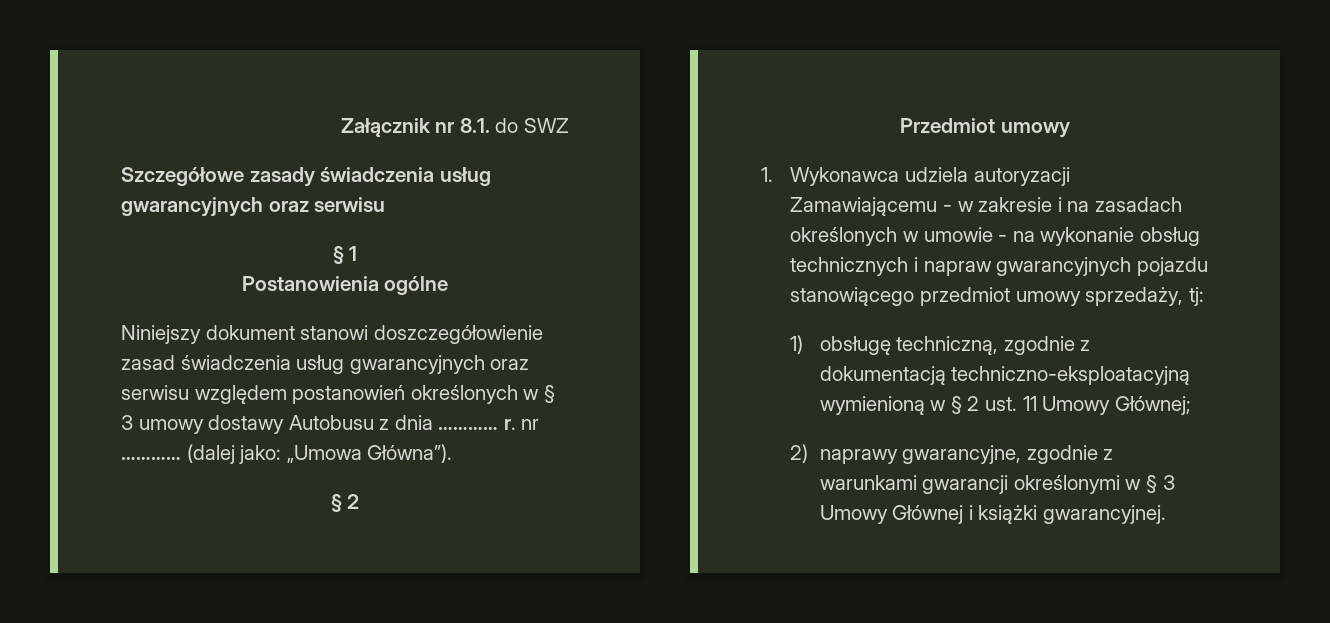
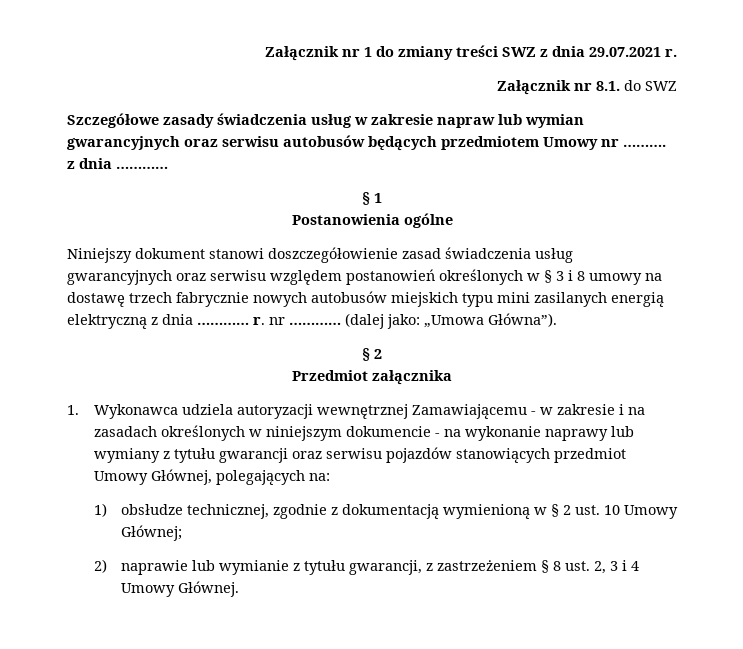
[340,118,455,137] Załącznik nr -> [265,45,677,61] [497,80,592,95] Załącznik nr 1 do zmiany treści SWZ z dnia 29.07.2021 r. // Załącznik nr
[121,197,386,217] gwarancyjnych oraz serwisu -> [354,114,584,128] [67,135,666,151] [67,158,168,169] w zakresie napraw lub wymian gwarancyjnych oraz serwisu autobusów będących przedmiotem Umowy nr ………. z dnia …………
[138,415,374,434] umowy dostawy Autobusu -> [568,270,662,285] [67,291,664,307] [67,314,147,329] i 8 umowy na dostawę trzech fabrycznie nowych autobusów miejskich typu mini zasilanych energią elektryczną
[1000,122,1070,138] umowy -> [372,370,452,385] załącznika
(1070, 176) none -> [316,404,408,419] wewnętrznej
[923,227,993,242] umowie -> [265,426,431,441] niniejszym dokumencie
[1139,227,1200,246] [790,257,1208,276] [790,287,1204,306] obsług technicznych i napraw gwarancyjnych pojazdu stanowiącego przedmiot umowy sprzedaży, tj: -> [544,426,634,441] [93,447,626,463] [93,469,330,485] naprawy lub wymiany z tytułu gwarancji oraz serwisu pojazdów stanowiących przedmiot Umowy Głównej, polegających na:
[819,336,999,355] obsługę techniczną, -> [120,504,269,519] obsłudze technicznej,
[951,366,1191,385] techniczno-eksploatacyjną -> (439, 511) none
[1022,396,1037,411] 11 -> [603,505,620,515] 10
[819,445,1114,464] [819,475,1175,494] [819,505,1167,524] naprawy gwarancyjne, zgodnie z warunkami gwarancji określonymi w § 3 Umowy Głównej i książki gwarancyjnej. -> [120,560,639,575] [120,581,239,597] naprawie lub wymianie z tytułu gwarancji, z zastrzeżeniem § 8 ust. 2, 3 i 4 Umowy Głównej.

